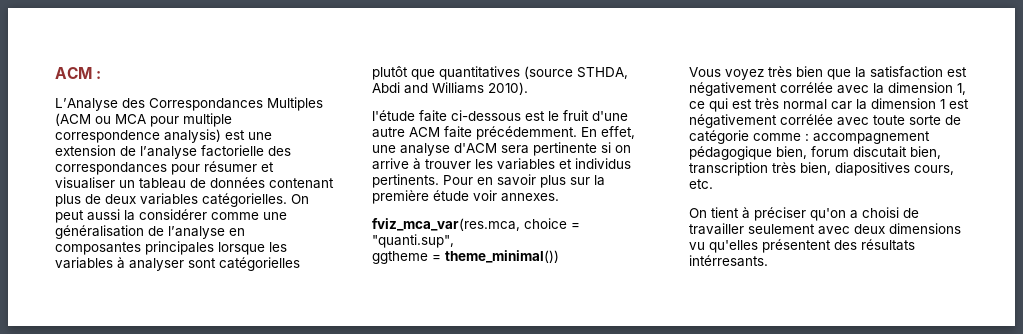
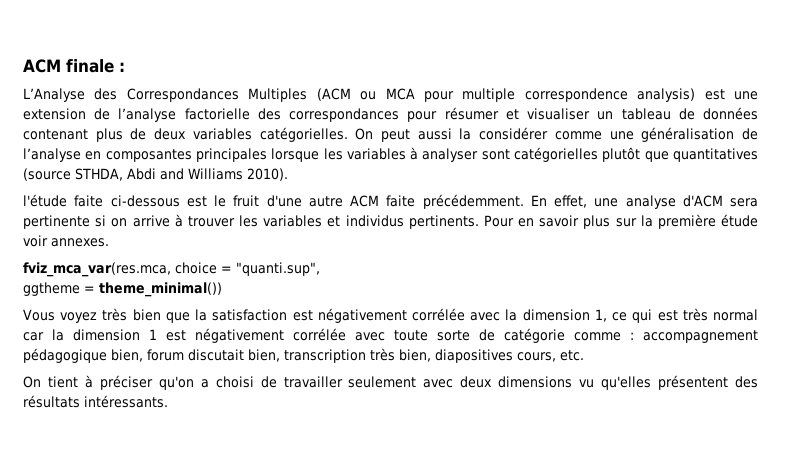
[55,67,92,79] ACM -> [23,59,114,73] ACM finale
[689,255,768,267] intérresants. -> [84,395,168,408] intéressants.

